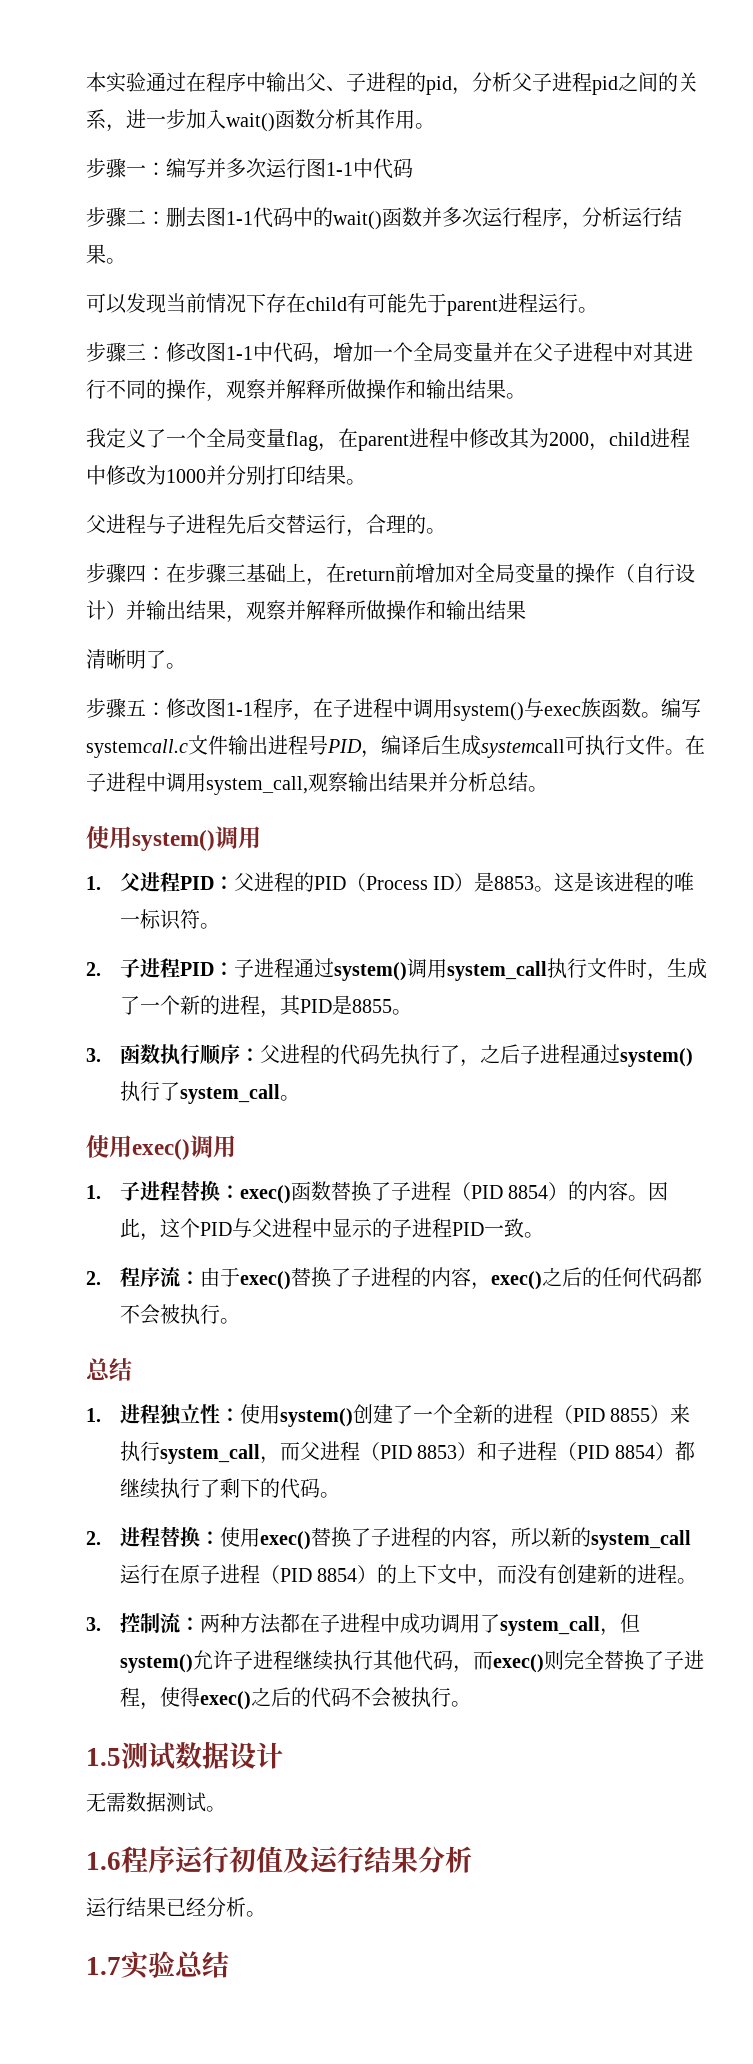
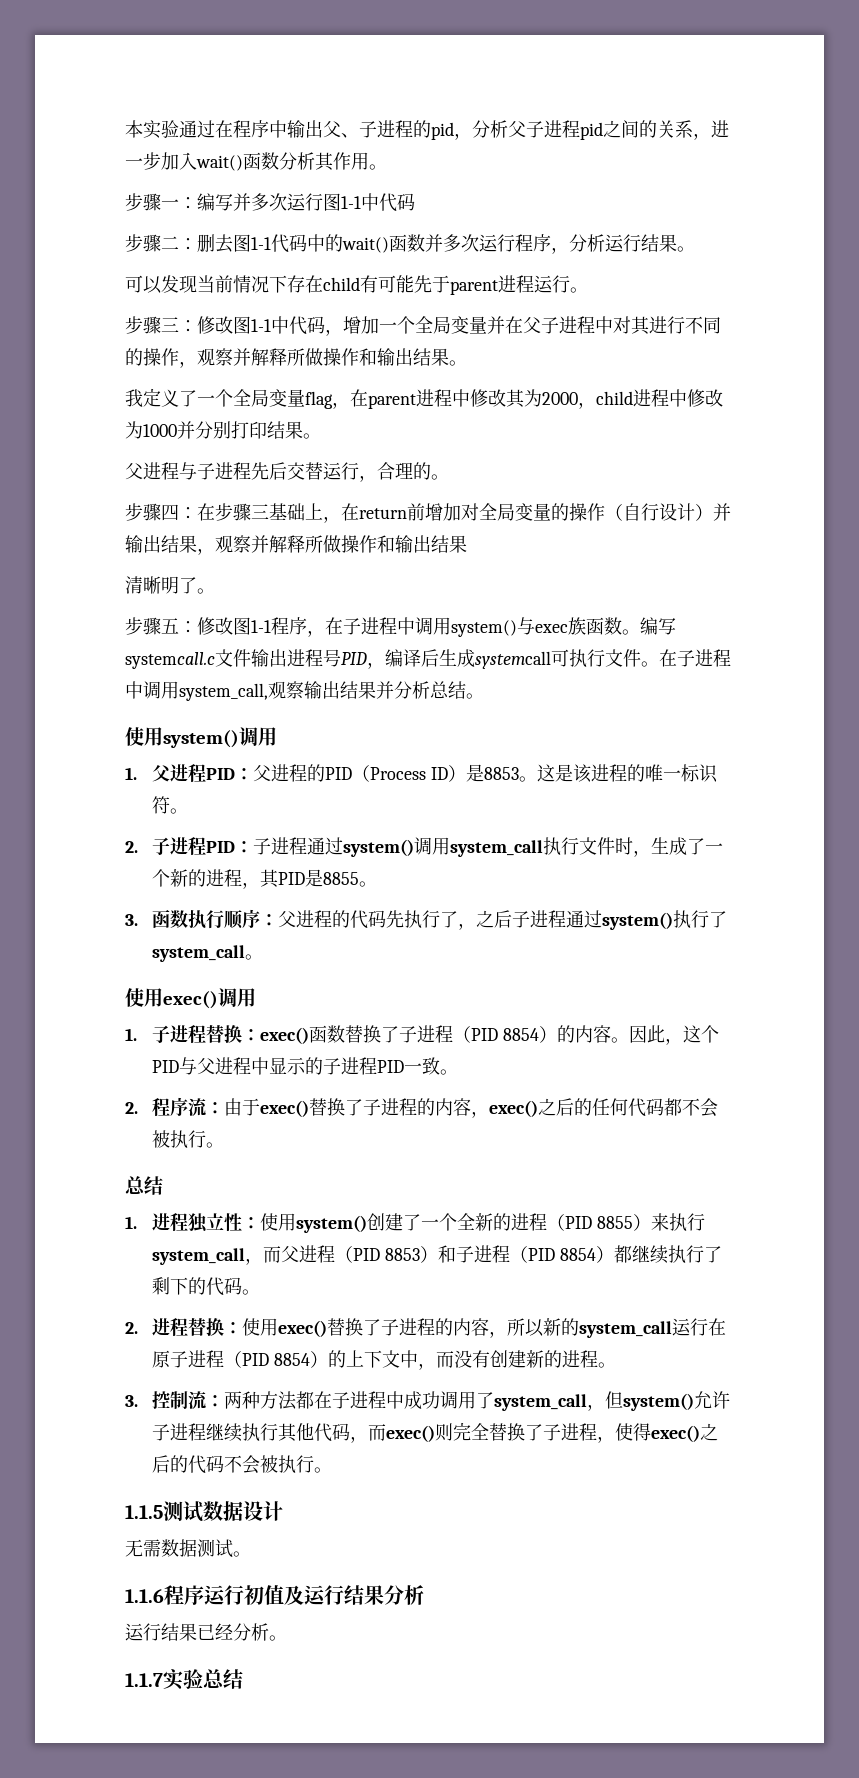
[86,1748,121,1766] 1.5 -> [125,1505,163,1519] 1.1.5
[86,1852,121,1870] 1.6 -> [125,1589,164,1603] 1.1.6
[86,1957,121,1975] 1.7 -> [125,1673,163,1687] 1.1.7

